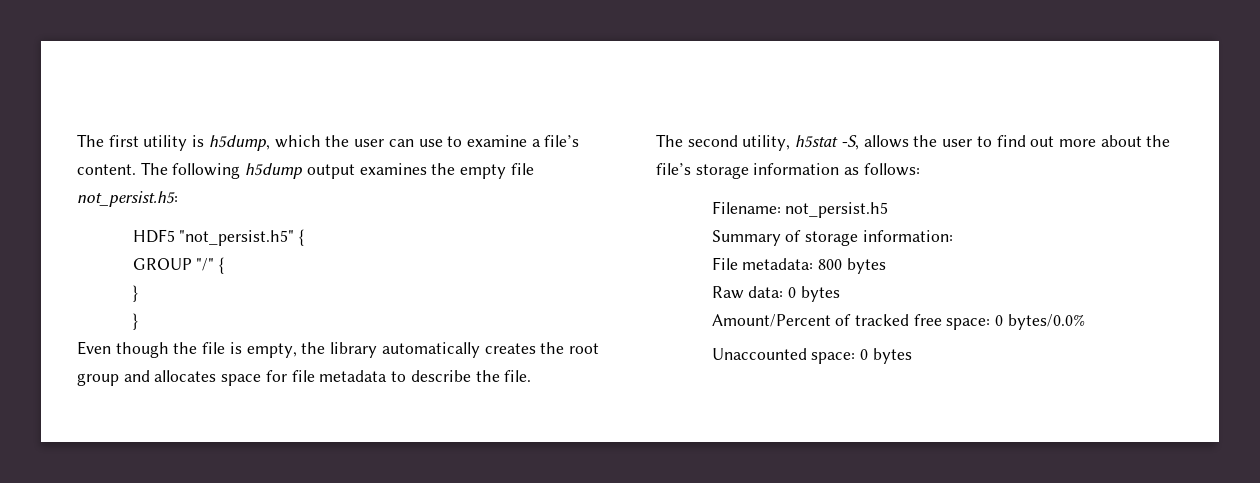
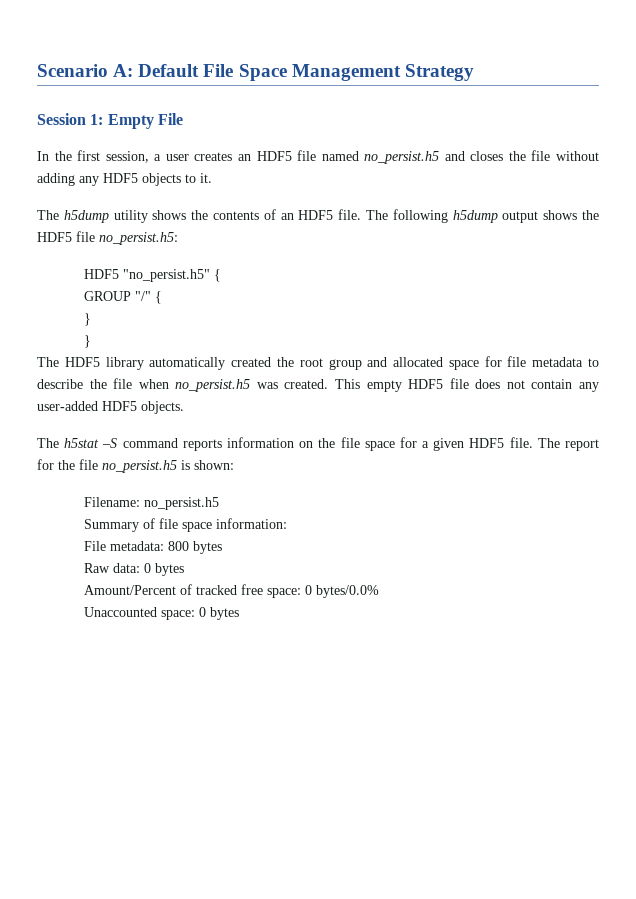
[77,134,580,151] [77,162,534,179] [77,191,178,207] [132,229,295,246] The first utility is h5dump, which the user can use to examine a file’s content. The following h5dump output examines the empty file not_persist.h5: // HDF5 "not_persist.h5" -> [37,64,474,81] [37,113,183,129] [37,150,599,164] [37,173,212,186] [37,209,599,223] [37,231,178,245] [83,269,210,282] Scenario A: Default File Space Management Strategy // Session 1: Empty File // In the first session, a user creates an HDF5 file named no_persist.h5 and closes the file without adding any HDF5 objects to it. // The h5dump utility shows the contents of an HDF5 file. The following h5dump output shows the HDF5 file no_persist.h5: // HDF5 "no_persist.h5"
[77,341,326,358] Even though the file is empty, the -> [37,357,100,367] The HDF5
[484,343,536,354] creates -> [231,357,272,367] created
[154,370,217,382] allocates -> [393,357,444,367] allocated
[504,370,532,382] [656,134,1171,151] [656,163,920,179] file. // The second utility, h5stat -S, allows the user to find out more about the file’s storage information as follows: -> [113,378,599,392] [37,401,184,414] [37,437,599,451] [37,459,234,473] file when no_persist.h5 was created. This empty HDF5 file does not contain any user-added HDF5 objects. // The h5stat –S command reports information on the file space for a given HDF5 file. The report for the file no_persist.h5 is shown:
[785,202,889,218] not_persist.h5 -> [143,497,219,510] no_persist.h5
[804,231,858,246] storage -> [158,518,212,532] file space

